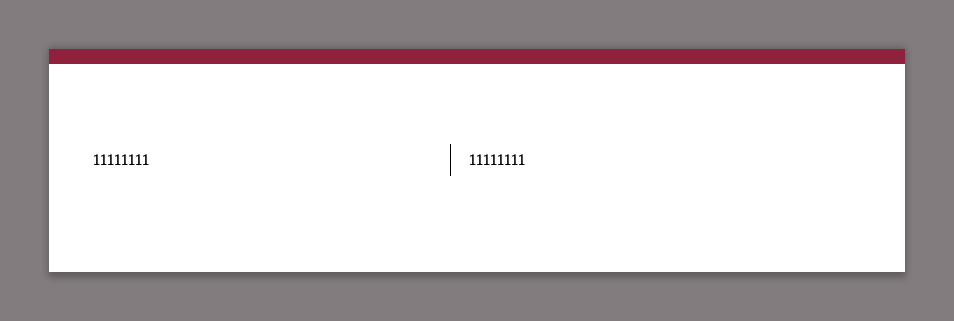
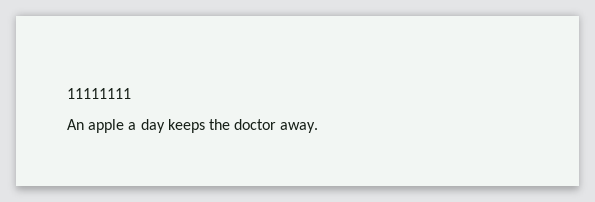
[469,154,525,165] 11111111 -> [67,119,319,133] An apple a day keeps the doctor away.

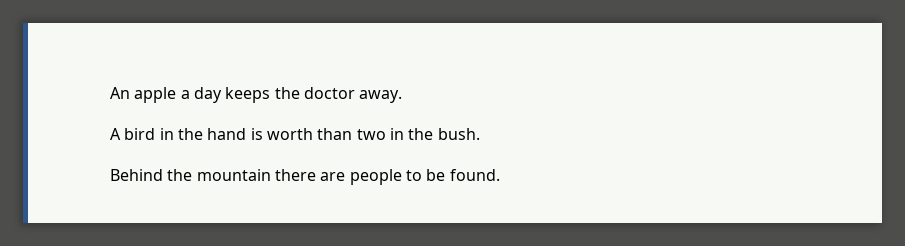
[67,88,131,99] 11111111 // -> (110, 93) none
(319, 127) none -> [110,128,480,140] [110,169,500,185] // A bird in the hand is worth than two in the bush. // Behind the mountain there are people to be found.

